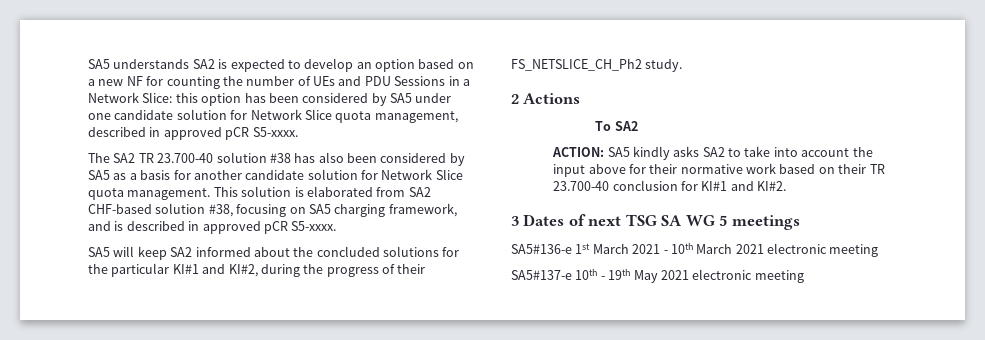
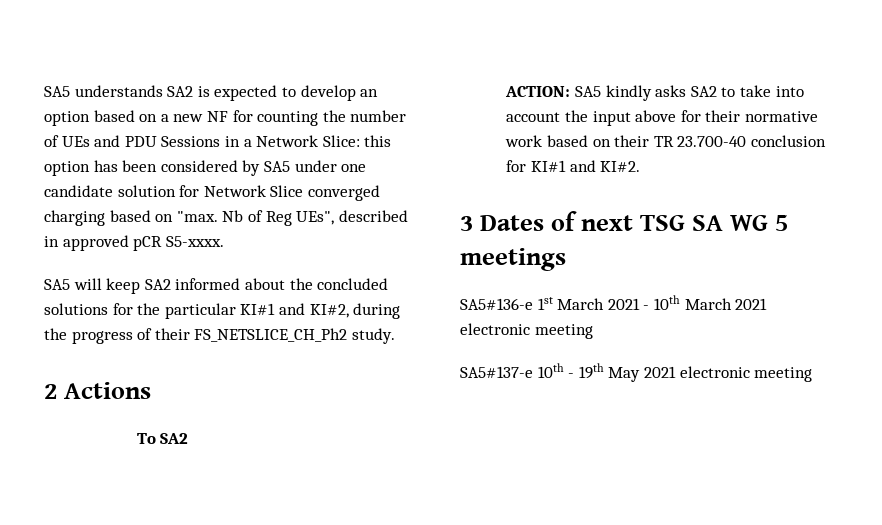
[335,111,458,123] [88,127,298,140] [88,152,465,166] [88,169,463,180] [88,186,431,200] [88,203,457,217] [88,221,124,231] quota management, described in approved pCR S5-xxxx. // The SA2 TR 23.700-40 solution #38 has also been considered by SA5 as a basis for another candidate solution for Network Slice quota management. This solution is elaborated from SA2 CHF-based solution #38, focusing on SA5 charging framework, and is -> [307,185,380,201] [44,210,335,226] converged charging based on "max. Nb of Reg UEs",

